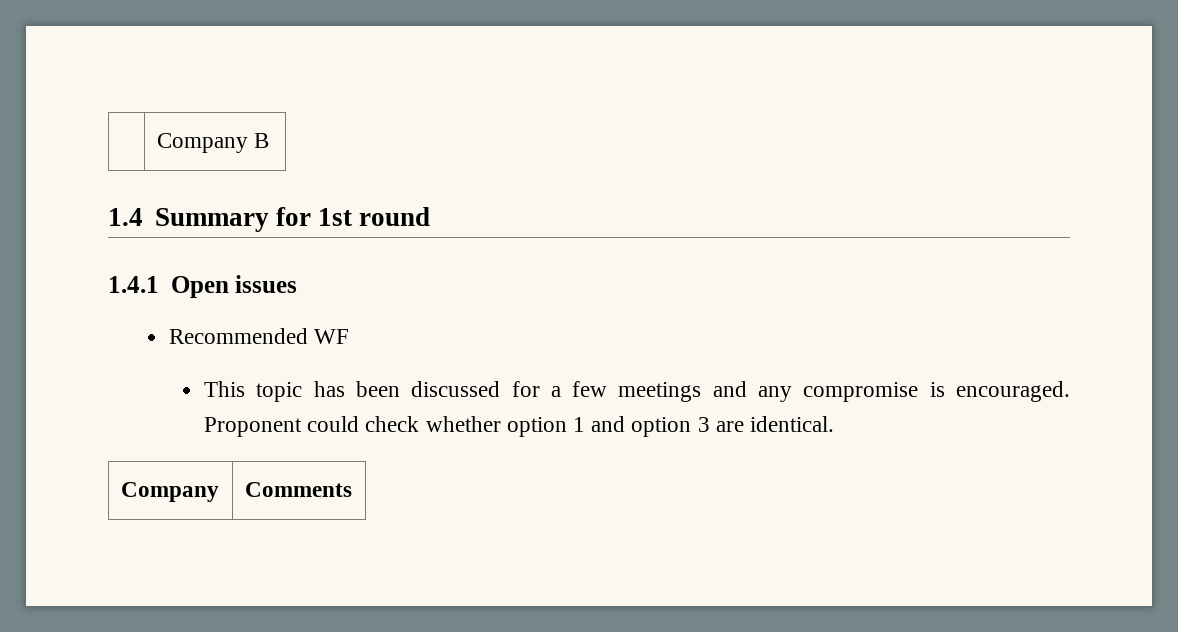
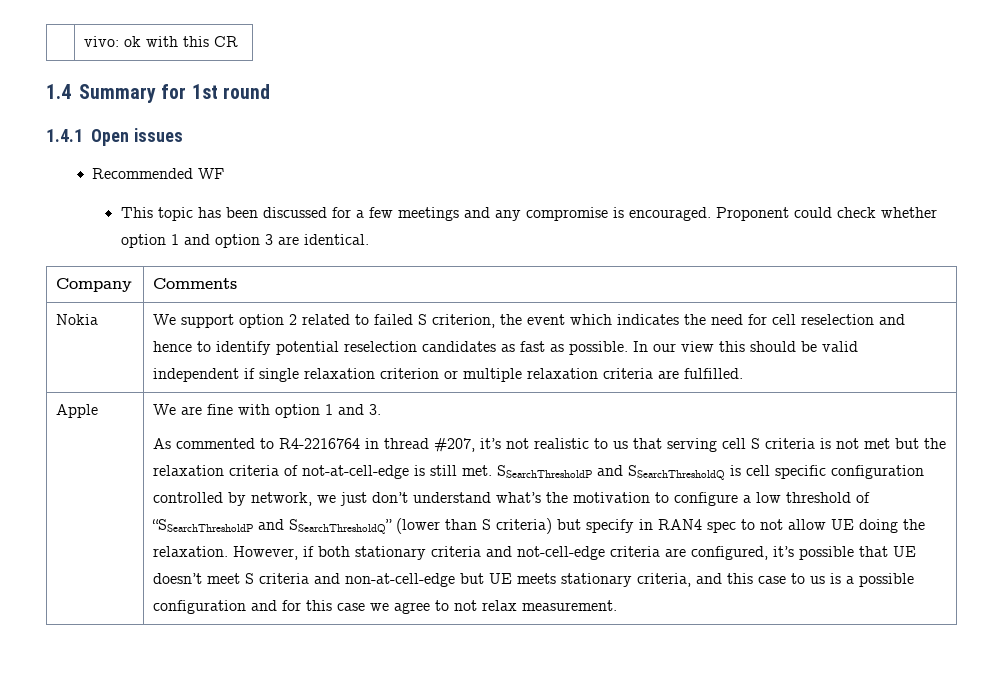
[156,133,269,153] | Company B -> [84,36,239,47] | vivo: ok with this CR
(352, 489) none -> [56,314,99,325] [153,314,906,328] [153,341,859,355] [153,368,744,382] [56,404,99,418] [153,404,382,418] [153,438,947,452] [153,465,925,480] [153,492,871,506] [152,518,926,534] [153,546,917,560] [153,573,915,587] [153,600,618,614] // Nokia | We support option 2 related to failed S criterion, the event which indicates the need for cell reselection and hence to identify potential reselection candidates as fast as possible. In our view this should be valid independent if single relaxation criterion or multiple relaxation criteria are fulfilled. // Apple | We are fine with option 1 and 3. // As commented to R4-2216764 in thread #207, it’s not realistic to us that serving cell S criteria is not met but the relaxation criteria of not-at-cell-edge is still met. SSearchThresholdP and SSearchThresholdQ is cell specific configuration controlled by network, we just don’t understand what’s the motivation to configure a low threshold of “SSearchThresholdP and SSearchThresholdQ” (lower than S criteria) but specify in RAN4 spec to not allow UE doing the relaxation. However, if both stationary criteria and not-cell-edge criteria are configured, it’s possible that UE doesn’t meet S criteria and non-at-cell-edge but UE meets stationary criteria, and this case to us is a possible configuration and for this case we agree to not relax measurement.

